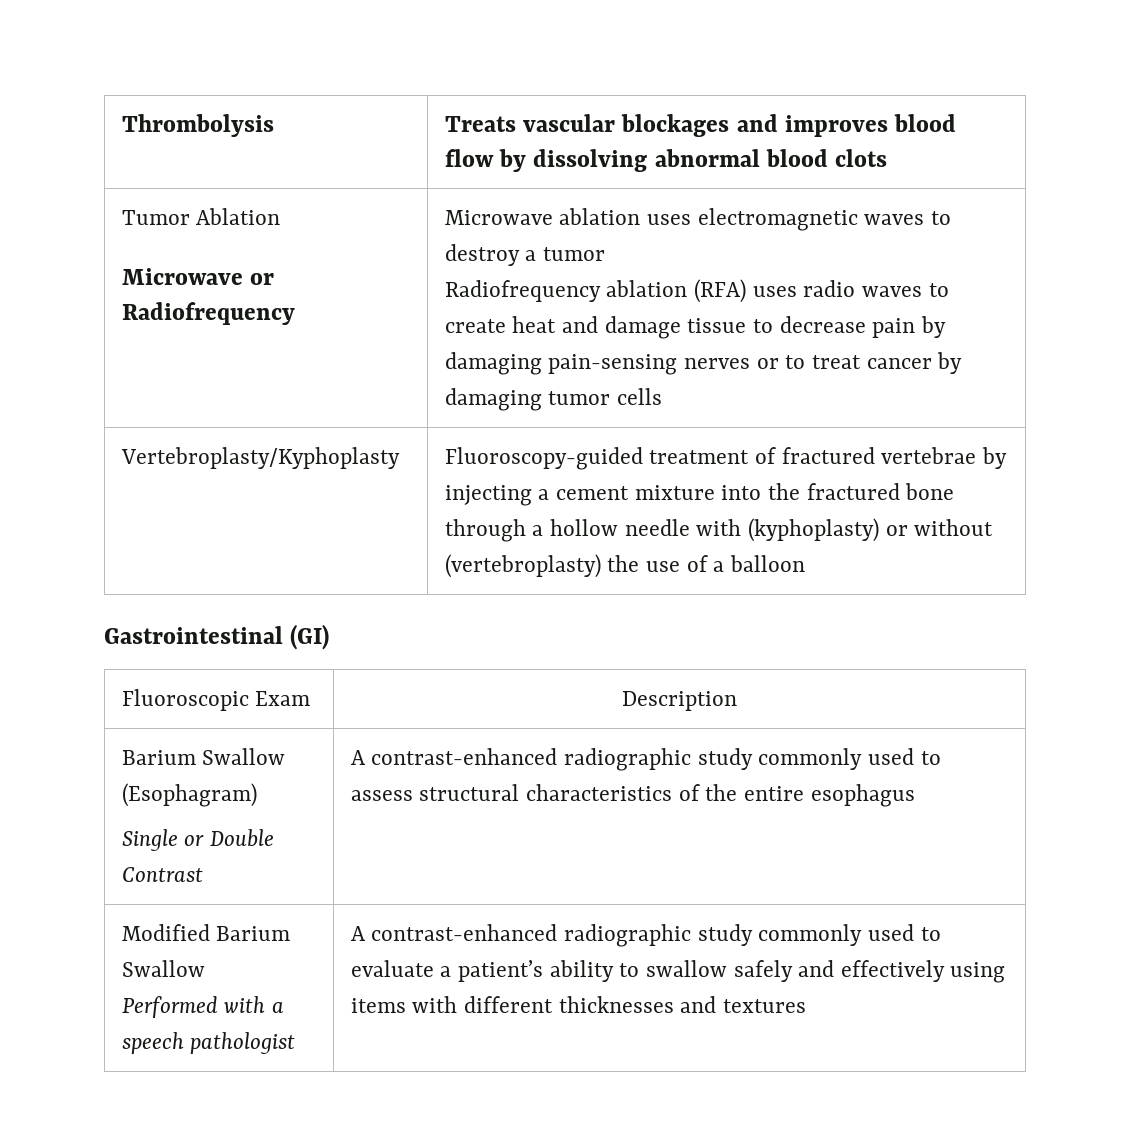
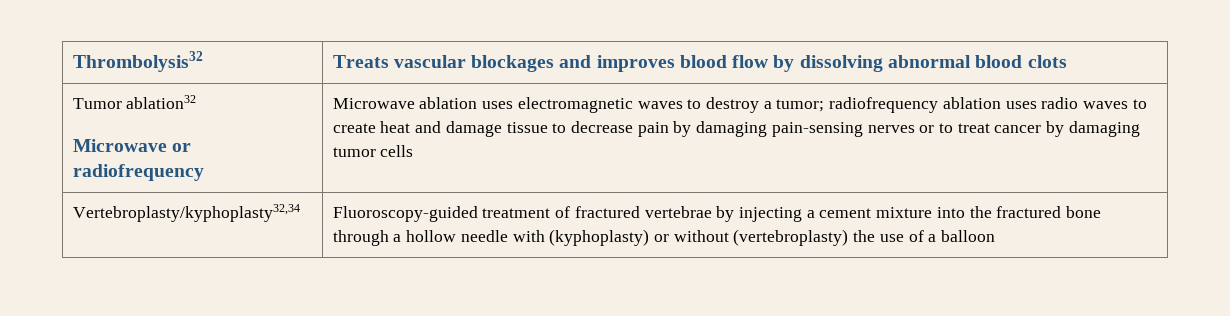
[121,114,274,137] Thrombolysis -> [72,51,203,72] Thrombolysis32
[196,208,281,225] Ablation -> [126,95,197,109] ablation32
[121,302,295,325] Radiofrequency -> [72,164,204,181] radiofrequency
[543,247,606,261] [444,279,747,303] tumor // Radiofrequency ablation (RFA) -> [776,97,1001,113] tumor; radiofrequency ablation
[120,447,400,469] Vertebroplasty/Kyphoplasty -> [72,204,300,222] Vertebroplasty/kyphoplasty32,34
[104,624,330,650] [121,689,311,711] [622,691,737,711] [121,748,286,765] [121,783,257,807] [121,829,275,851] [121,867,203,882] [350,748,941,771] [350,784,915,807] [121,924,291,941] [121,960,205,977] [121,996,285,1018] [121,1032,296,1054] [350,924,941,947] [350,960,1006,983] [350,996,806,1013] // Gastrointestinal (GI) // Fluoroscopic Exam | Description // Barium Swallow (Esophagram) // Single or Double Contrast | A contrast-enhanced radiographic study commonly used to assess structural characteristics of the entire esophagus // Modified Barium Swallow // Performed with a speech pathologist | A contrast-enhanced radiographic study commonly used to evaluate a patient’s ability to swallow safely and effectively using items with different thicknesses and textures -> (996, 236) none

